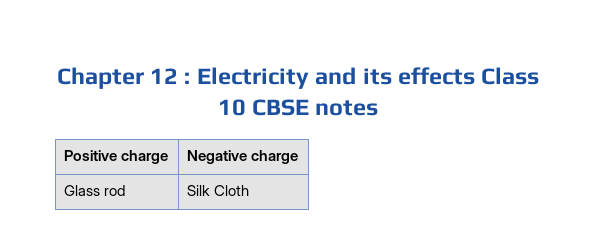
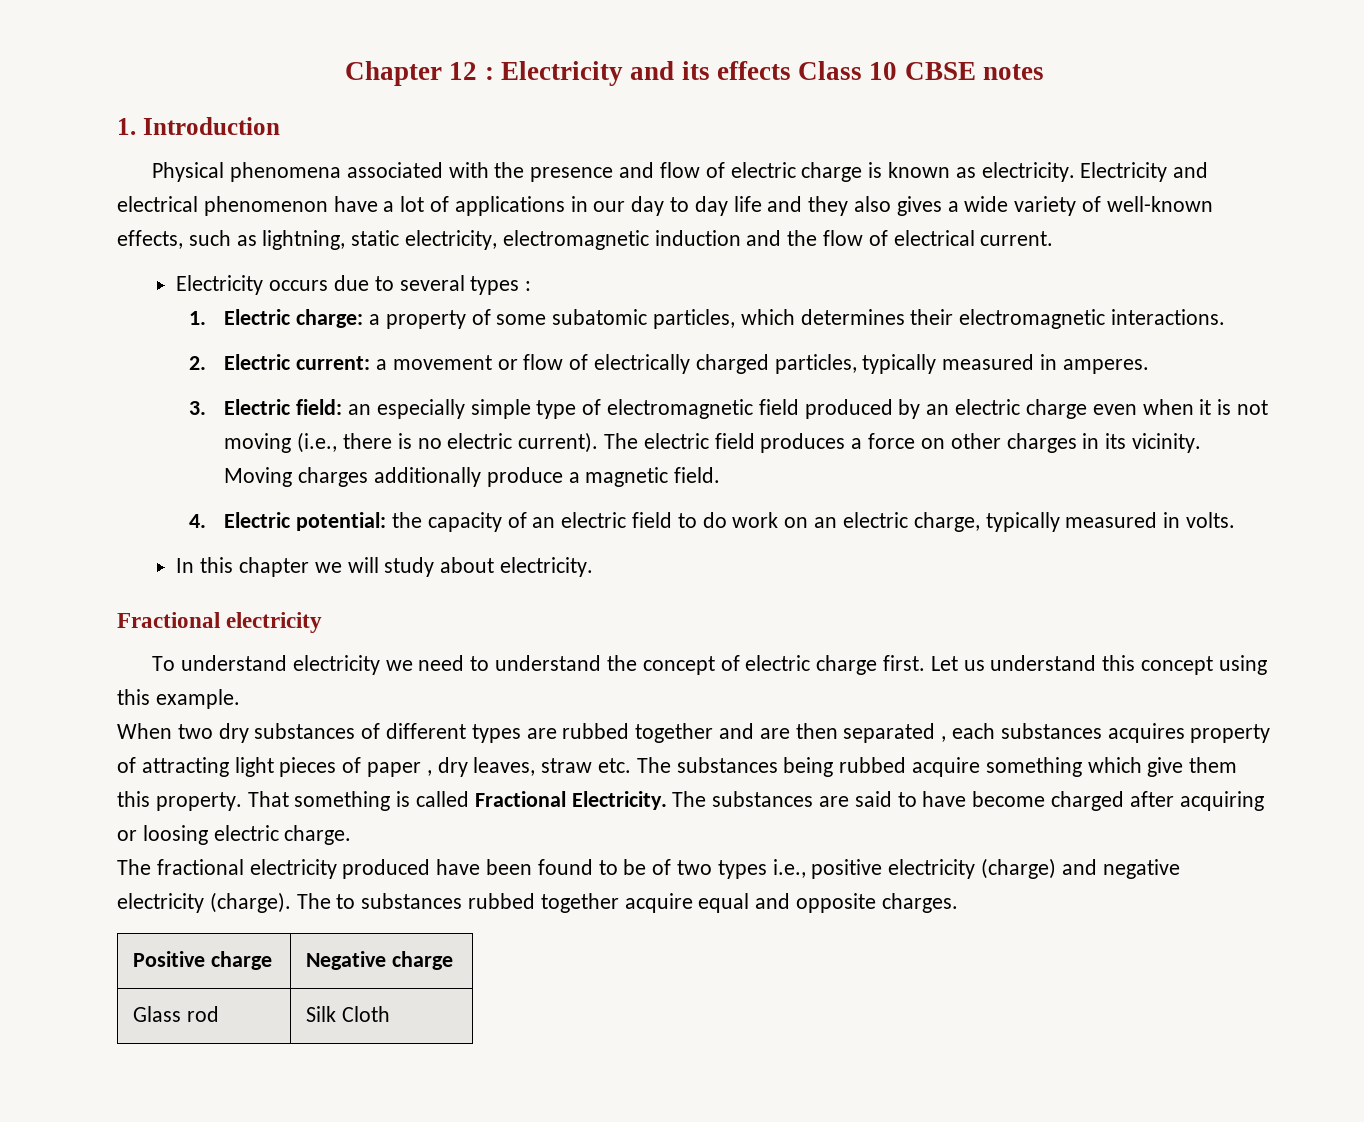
(379, 108) none -> [117,117,280,135] [152,162,1209,182] [117,196,1213,216] [117,230,1054,250] [176,275,532,295] [188,309,1226,329] [188,354,1149,374] [188,399,1268,419] [224,432,1201,453] [224,467,721,487] [188,512,1235,532] [176,557,594,577] [117,612,323,633] [152,655,1267,675] [117,689,240,709] [117,723,1271,743] [117,757,1238,777] [117,791,1264,811] [117,825,352,845] [117,858,1180,879] [117,892,958,913] // 1. Introduction // Physical phenomena associated with the presence and flow of electric charge is known as electricity. Electricity and electrical phenomenon have a lot of applications in our day to day life and they also gives a wide variety of well-known effects, such as lightning, static electricity, electromagnetic induction and the flow of electrical current. // Electricity occurs due to several types : // 1. Electric charge: a property of some subatomic particles, which determines their electromagnetic interactions. // 2. Electric current: a movement or flow of electrically charged particles, typically measured in amperes. // 3. Electric field: an especially simple type of electromagnetic field produced by an electric charge even when it is not moving (i.e., there is no electric current). The electric field produces a force on other charges in its vicinity. Moving charges additionally produce a magnetic field. // 4. Electric potential: the capacity of an electric field to do work on an electric charge, typically measured in volts. // In this chapter we will study about electricity. // Fractional electricity // To understand electricity we need to understand the concept of electric charge first. Let us understand this concept using this example. // When two dry substances of different types are rubbed together and are then separated , each substances acquires property of attracting light pieces of paper , dry leaves, straw etc. The substances being rubbed acquire something which give them this property. That something is called Fractional Electricity. The substances are said to have become charged after acquiring or loosing electric charge. // The fractional electricity produced have been found to be of two types i.e., positive electricity (charge) and negative electricity (charge). The to substances rubbed together acquire equal and opposite charges.

